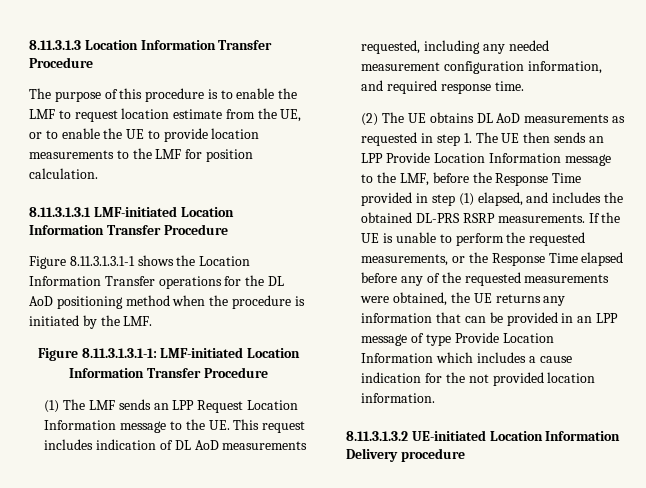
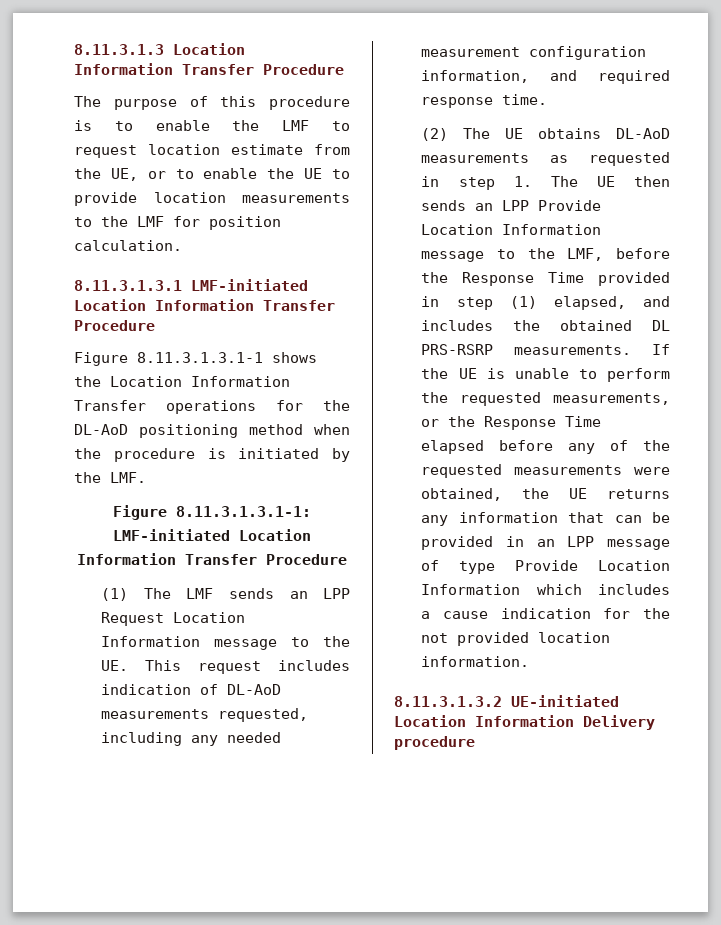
[267,276,284,286] [29,296,53,306] DL AoD -> [74,424,128,435] DL-AoD
[174,440,219,450] DL AoD -> [227,684,282,695] DL-AoD
[476,113,521,123] DL AoD -> [616,128,670,139] DL-AoD
[416,213,496,223] DL-PRS RSRP -> [652,320,670,331] [421,344,494,355] DL PRS-RSRP

